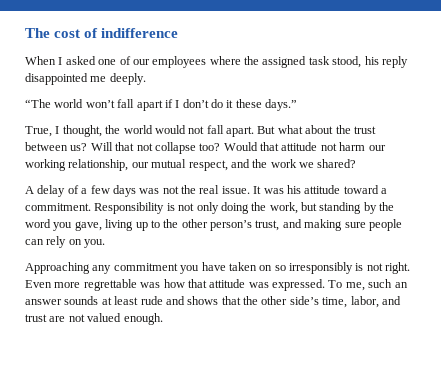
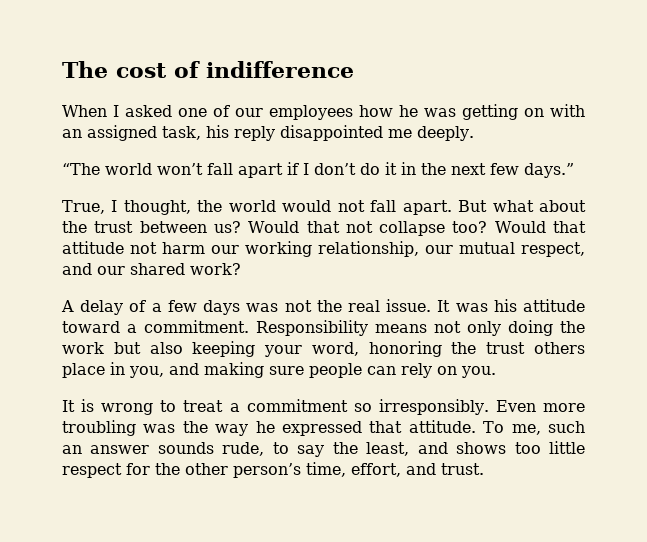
[209,56,362,68] where the assigned task stood, -> [359,104,585,120] [62,125,201,141] how he was getting on with an assigned task,
[235,99,262,108] these -> [401,162,519,175] in the next few
[90,142,113,151] Will -> [248,221,300,233] Would
[252,159,357,168] the work we shared? -> [97,263,241,275] our shared work?
[166,203,175,211] is -> [375,324,427,333] means
[269,202,395,214] [25,219,280,231] work, but standing by the word you gave, living up to the other person’s trust, -> [62,341,585,357] [62,362,164,378] work but also keeping your word, honoring the trust others place in you,
[25,262,411,274] [25,279,325,291] Approaching any commitment you have taken on so irresponsibly is not right. Even more regrettable was how that attitude was expressed. -> [62,399,585,415] [62,420,476,436] It is wrong to treat a commitment so irresponsibly. Even more troubling was the way he expressed that attitude.
[101,296,401,308] [25,313,163,325] at least rude and shows that the other side’s time, labor, and trust are not valued enough. -> [222,441,585,457] [62,462,484,478] rude, to say the least, and shows too little respect for the other person’s time, effort, and trust.

